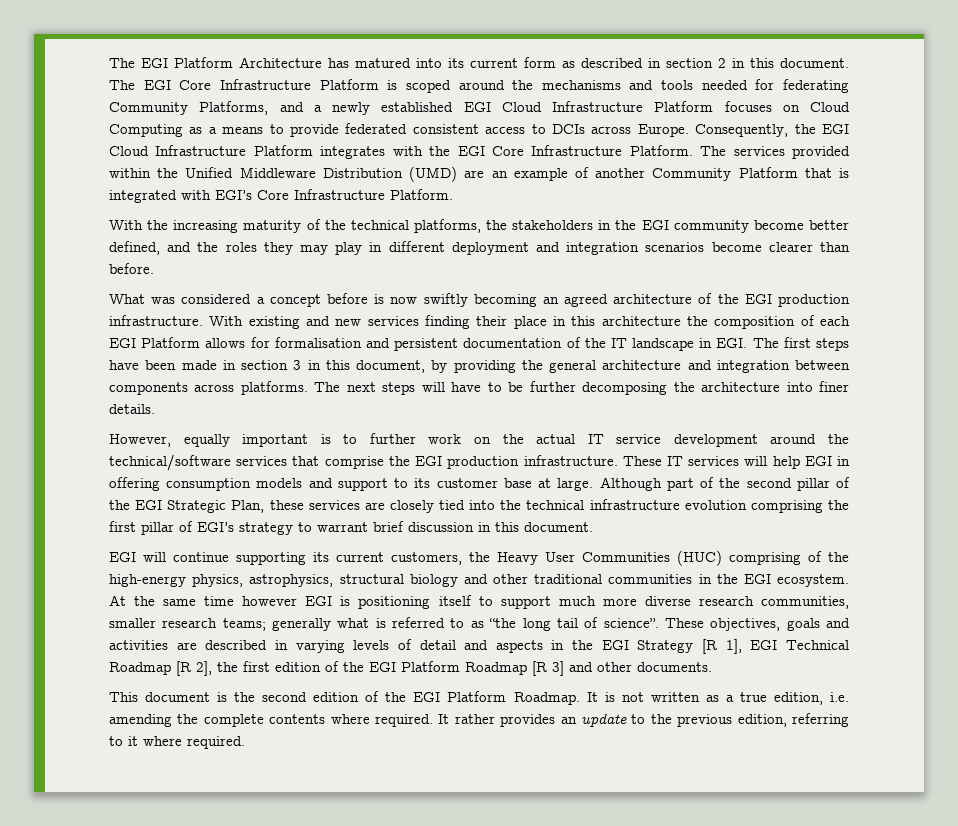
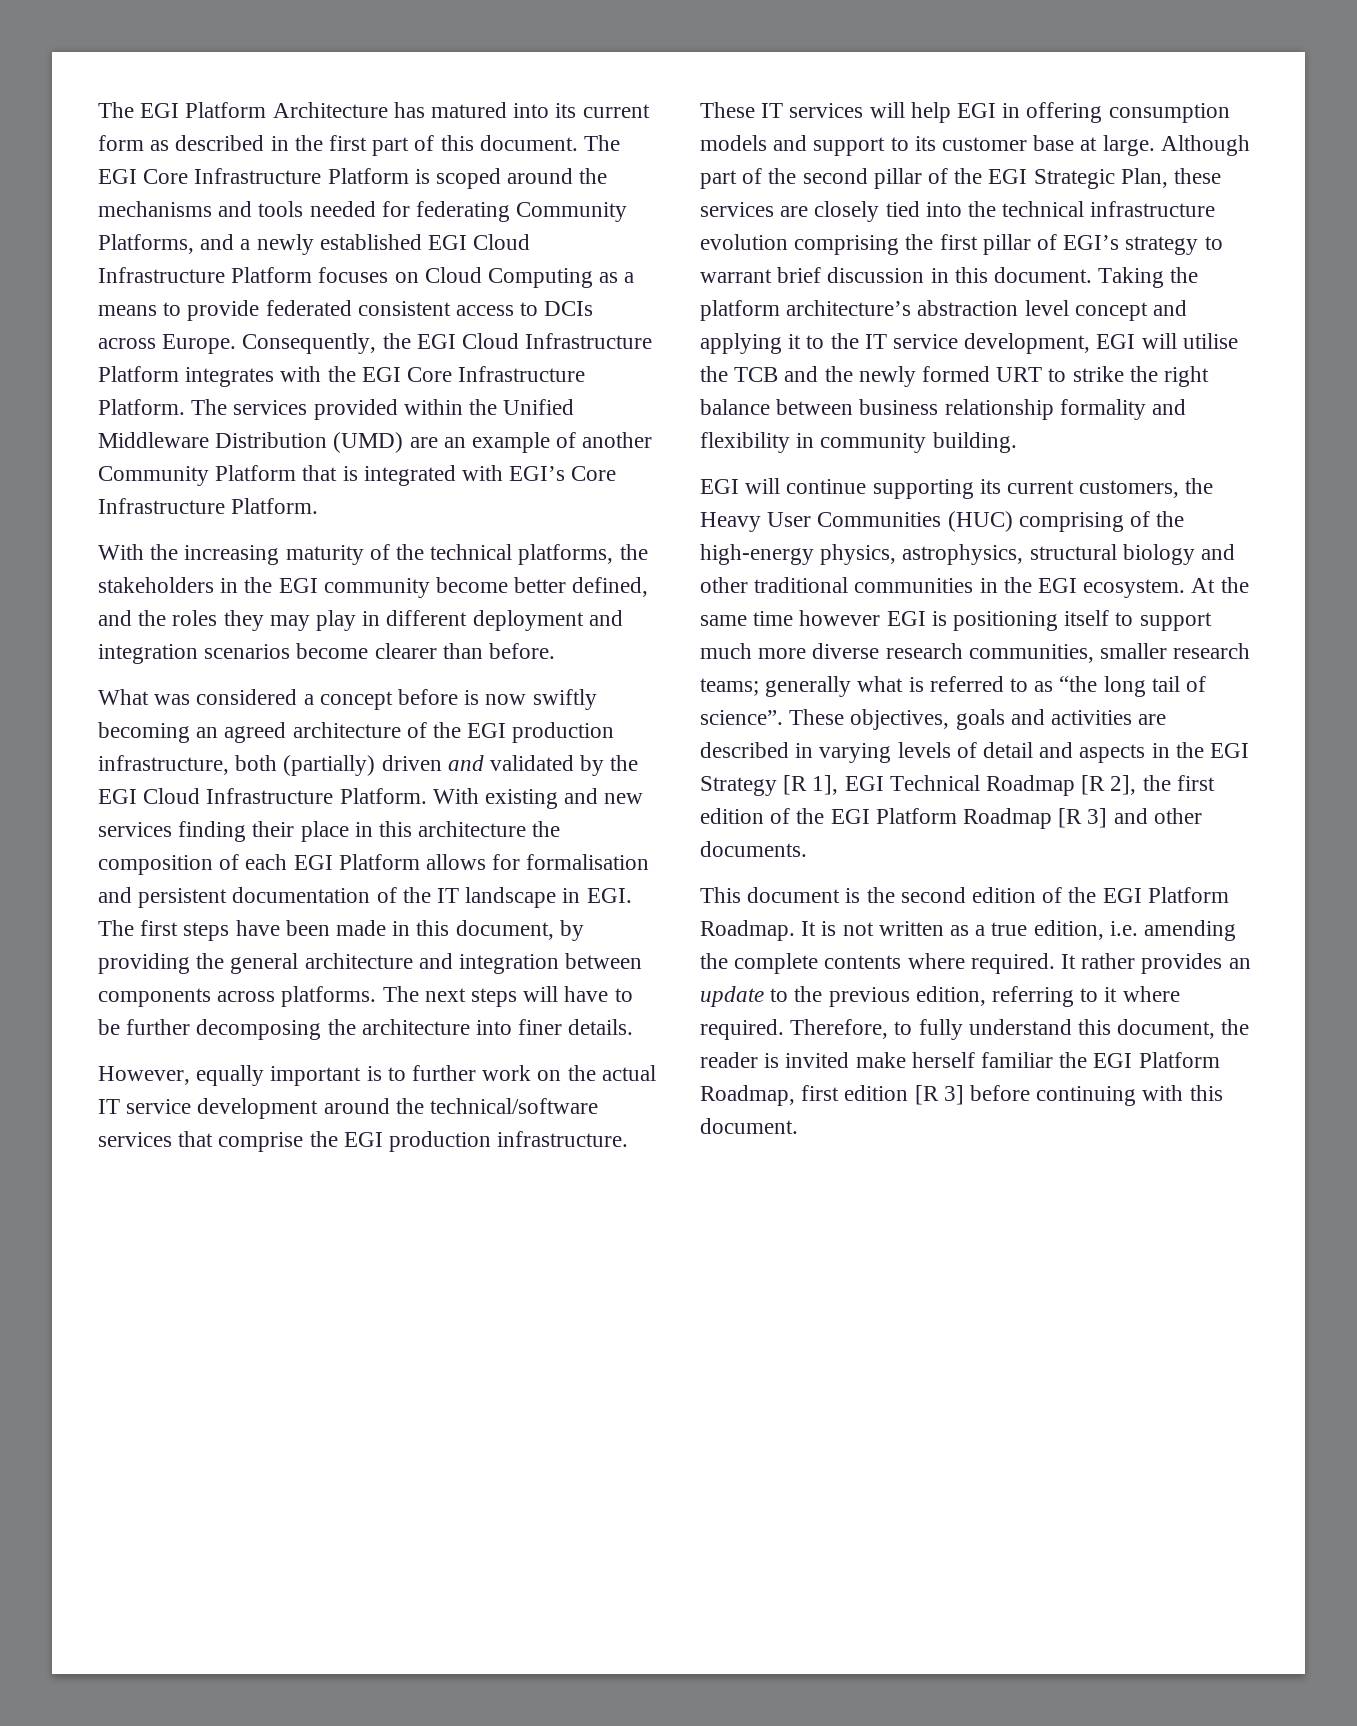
[666,58,745,68] section 2 in -> [294,135,435,156] the first part of
[109,315,203,326] infrastructure. -> [98,755,639,776] [98,788,427,804] infrastructure, both (partially) driven and validated by the EGI Cloud Infrastructure Platform.
[241,360,321,370] section 3 in -> (411, 928) none
(593, 527) none -> [1098,267,1199,288] [700,300,1188,321] [700,333,1238,354] [700,366,1210,387] [700,399,1187,420] [700,432,1017,453] Taking the platform architecture’s abstraction level concept and applying it to the IT service development, EGI will utilise the TCB and the newly formed URT to strike the right balance between business relationship formality and flexibility in community building.
(245, 742) none -> [790,1019,1250,1040] [700,1052,1220,1068] [700,1085,1223,1106] [700,1118,798,1134] Therefore, to fully understand this document, the reader is invited make herself familiar the EGI Platform Roadmap, first edition [R 3] before continuing with this document.

